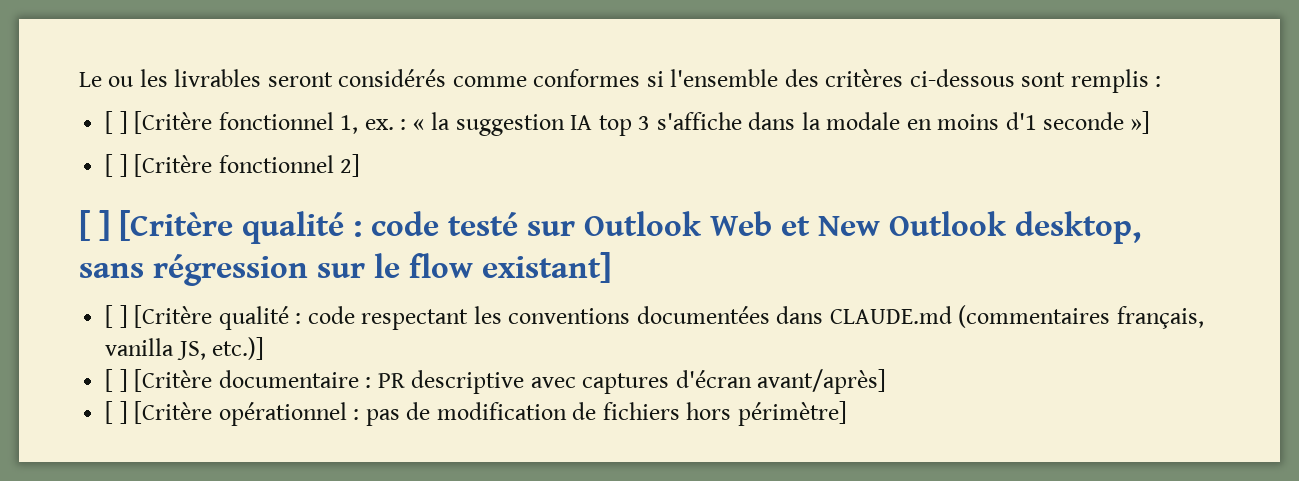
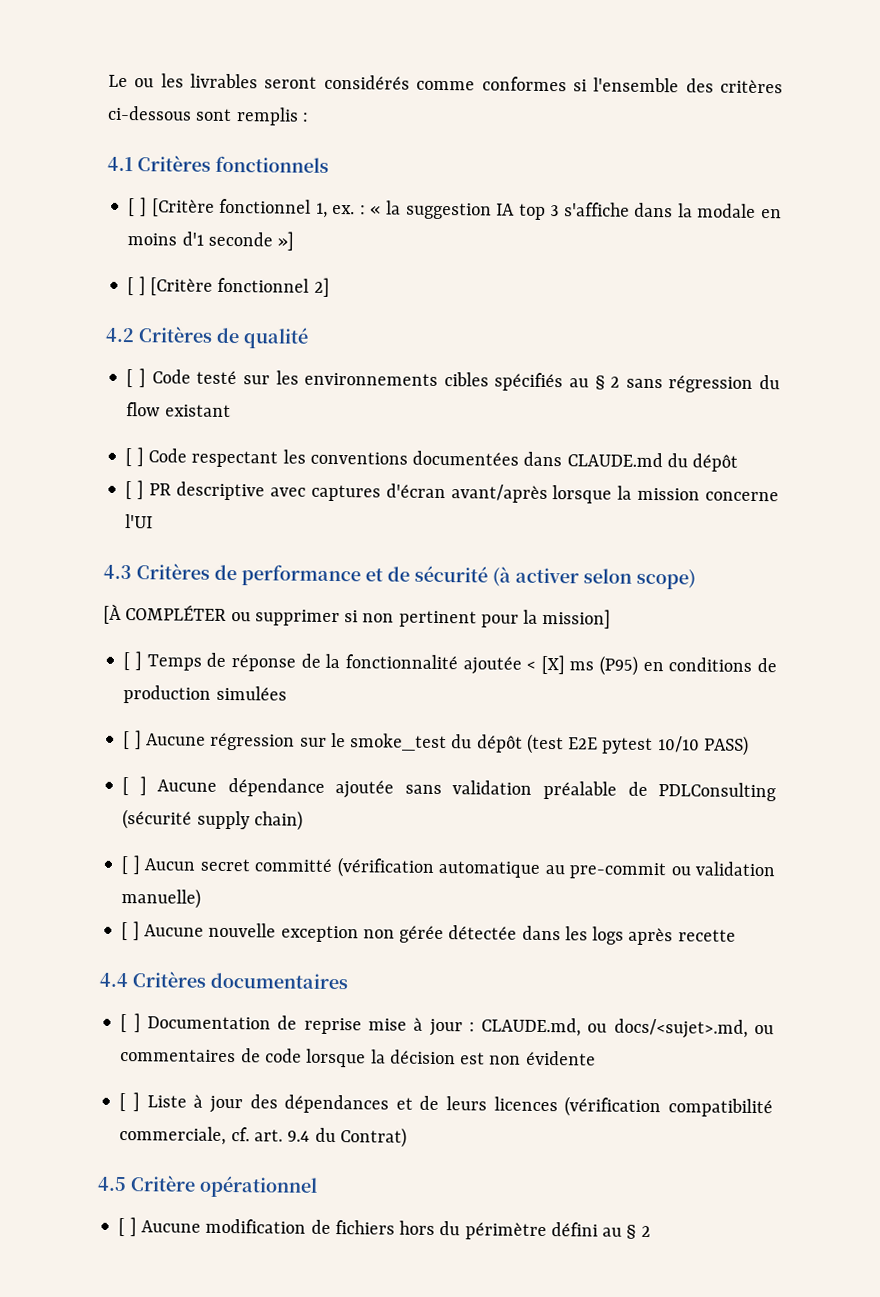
(1162, 81) none -> [107,155,329,173] // 4.1 Critères fonctionnels
[79,210,1141,244] [79,252,611,286] [105,305,355,330] [ ] [Critère qualité : code testé sur Outlook Web et New Outlook desktop, sans régression sur le flow existant] // [ ] [Critère qualité : code -> [105,326,309,349] [126,368,780,393] [126,402,231,418] [125,447,187,467] 4.2 Critères de qualité // [ ] Code testé sur les environnements cibles spécifiés au § 2 sans régression du flow existant // [ ] Code
[958,305,1204,329] [105,337,265,360] [105,369,372,392] (commentaires français, vanilla JS, etc.)] // [ ] [Critère documentaire : -> [666,453,739,472] [125,480,145,500] du dépôt // [ ]
[757,369,887,394] [105,401,847,426] avant/après] // [ ] [Critère opérationnel : pas de modification de fichiers hors périmètre] -> [450,484,779,504] [125,514,154,529] [103,563,696,590] [103,603,612,629] [123,651,777,676] [123,685,287,704] [123,730,749,756] [122,776,776,802] [122,809,303,831] [121,855,776,880] [121,888,202,909] [121,921,736,946] [99,971,348,990] [120,1013,775,1039] [120,1048,596,1068] [119,1092,773,1118] [119,1126,407,1148] [97,1175,318,1198] [118,1217,651,1241] avant/après lorsque la mission concerne l'UI // 4.3 Critères de performance et de sécurité (à activer selon scope) // [À COMPLÉTER ou supprimer si non pertinent pour la mission] // [ ] Temps de réponse de la fonctionnalité ajoutée < [X] ms (P95) en conditions de production simulées // [ ] Aucune régression sur le smoke_test du dépôt (test E2E pytest 10/10 PASS) // [ ] Aucune dépendance ajoutée sans validation préalable de PDLConsulting (sécurité supply chain) // [ ] Aucun secret committé (vérification automatique au pre-commit ou validation manuelle) // [ ] Aucune nouvelle exception non gérée détectée dans les logs après recette // 4.4 Critères documentaires // [ ] Documentation de reprise mise à jour : CLAUDE.md, ou docs/<sujet>.md, ou commentaires de code lorsque la décision est non évidente // [ ] Liste à jour des dépendances et de leurs licences (vérification compatibilité commerciale, cf. art. 9.4 du Contrat) // 4.5 Critère opérationnel // [ ] Aucune modification de fichiers hors du périmètre défini au § 2

